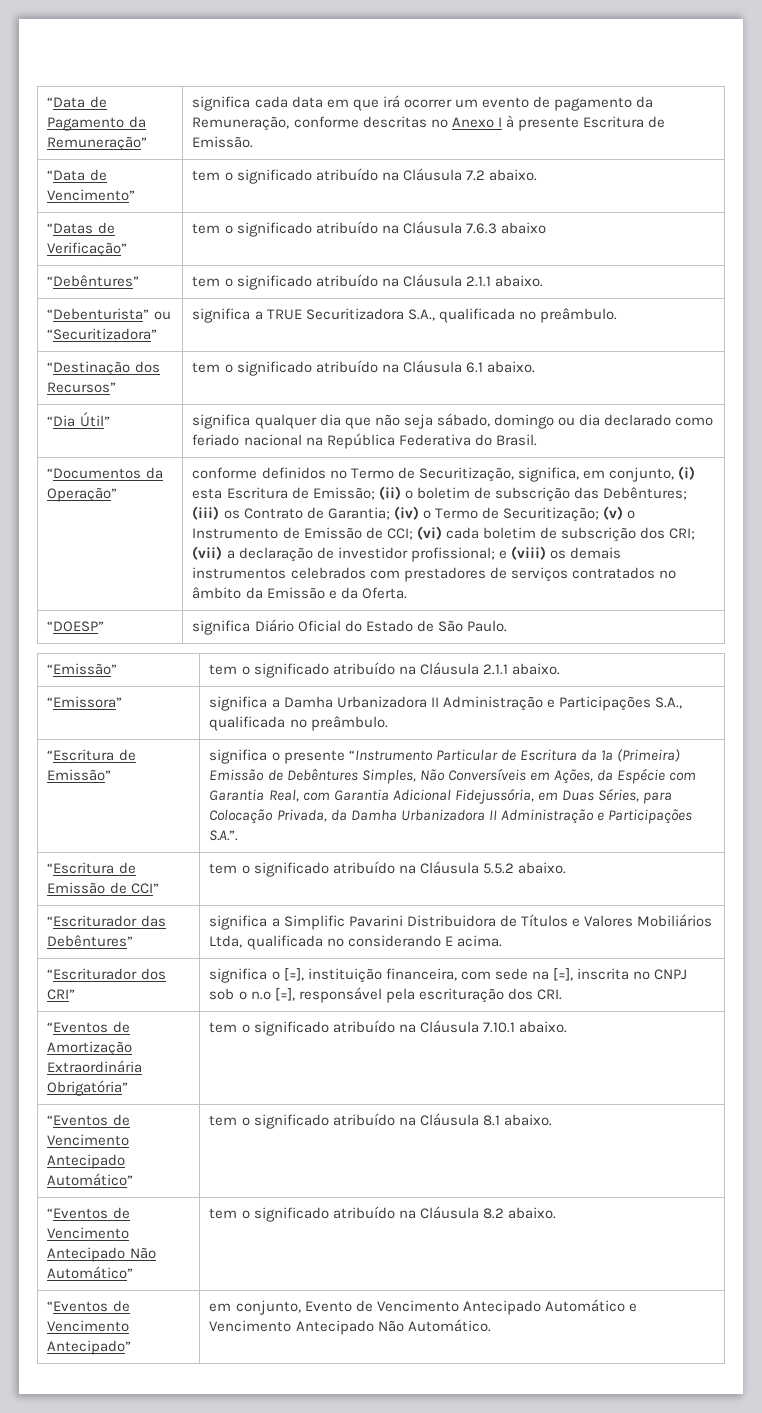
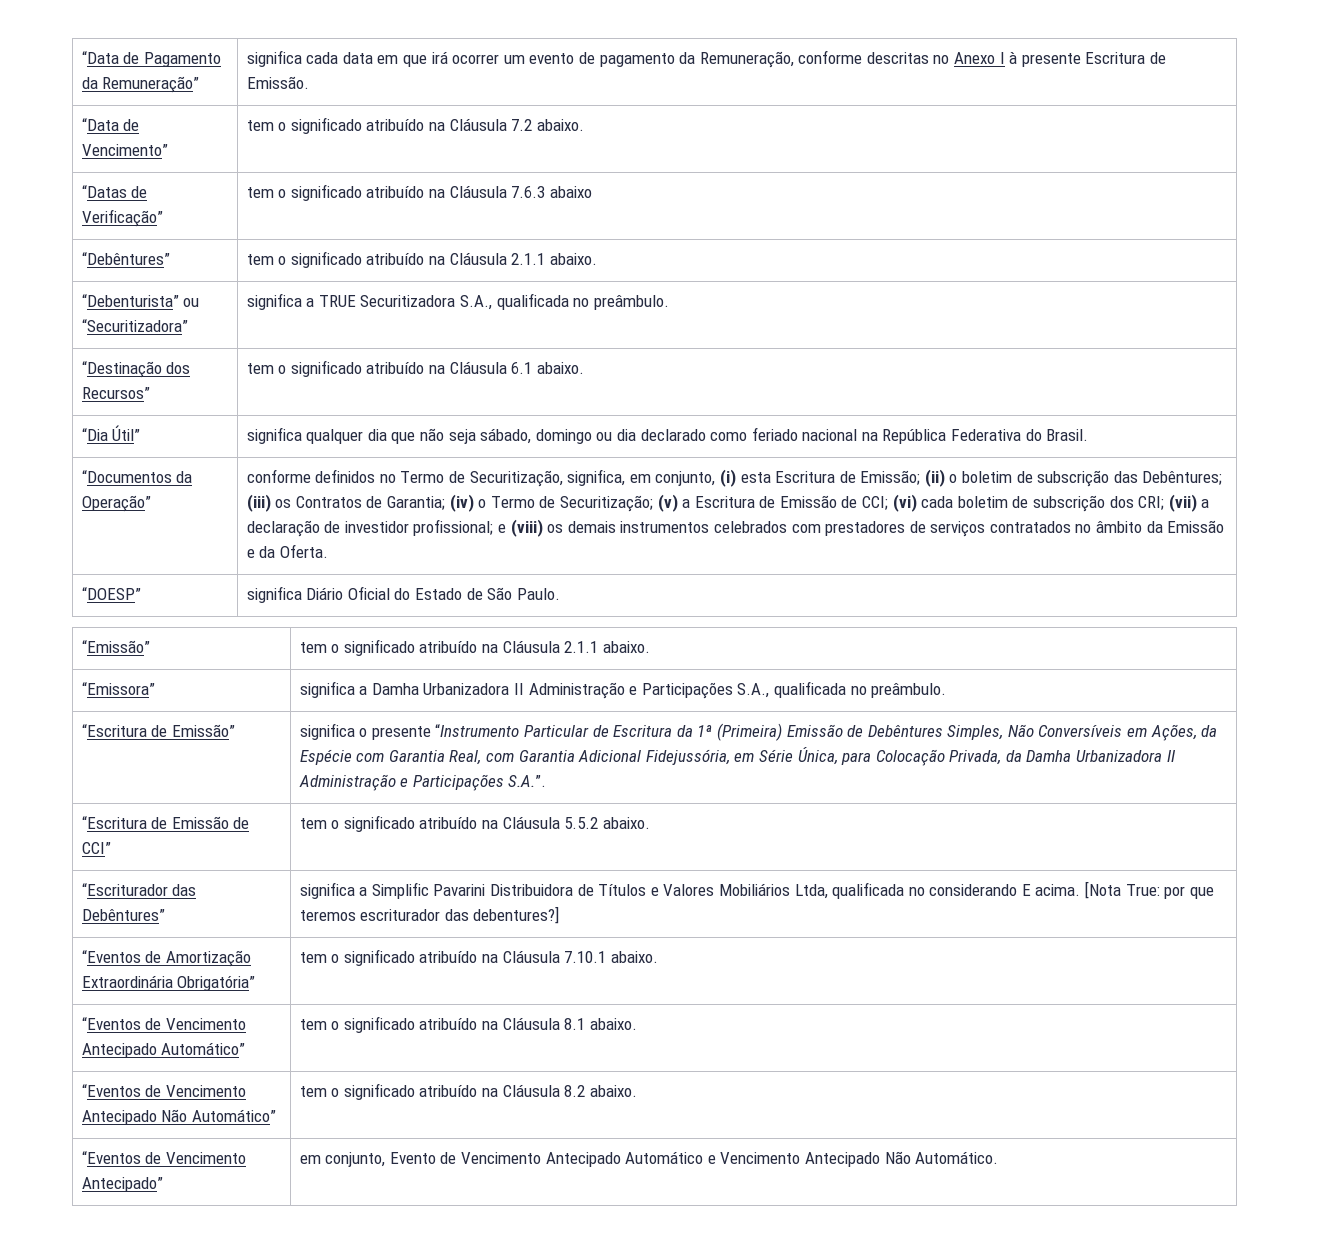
[243,508,303,519] Contrato -> [295,496,362,508] Contratos
[627,510,636,519] [192,528,279,539] o Instrumento -> [682,496,755,508] a Escritura
[561,788,639,802] Duas Séries, -> [758,747,838,765] Série Única,
[47,968,166,980] [47,989,76,1000] [209,968,688,983] [209,987,562,1003] // “Escriturador dos CRI” | significa o [=], instituição financeira, com sede na [=], inscrita no CNPJ sob o n.º [=], responsável pela escrituração dos CRI. -> [1085,881,1214,899] [299,906,560,924] [Nota True: por que teremos escriturador das debentures?]

